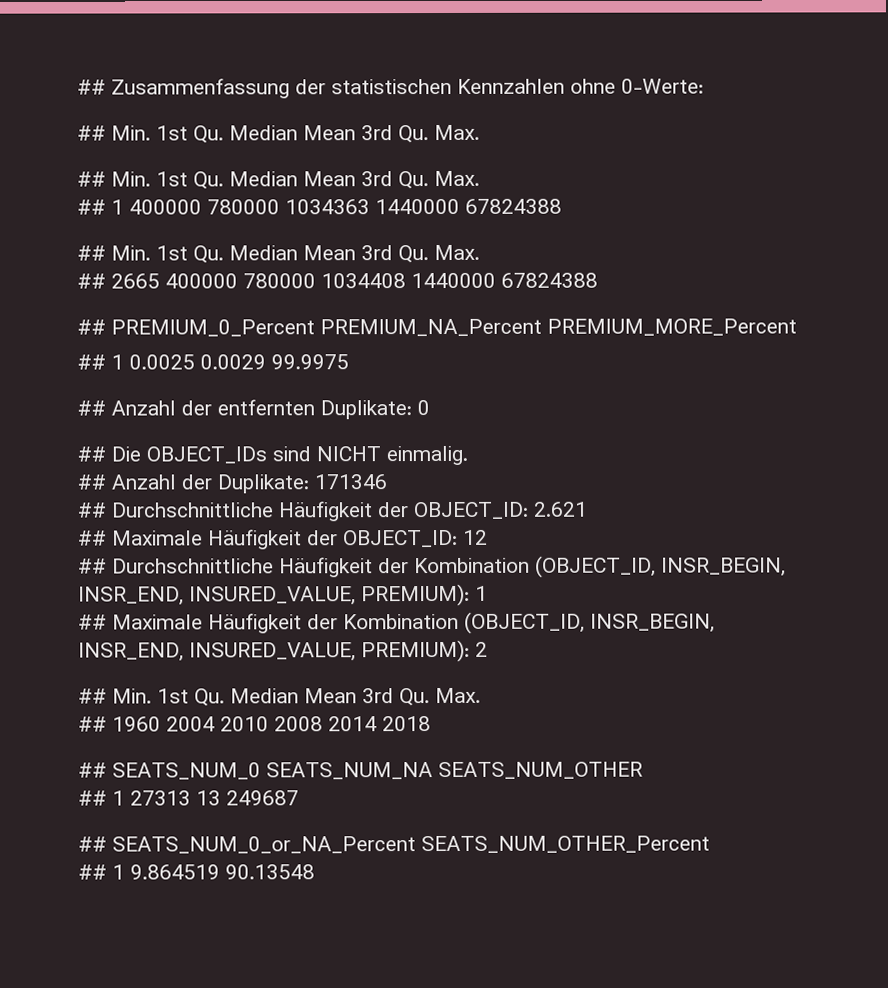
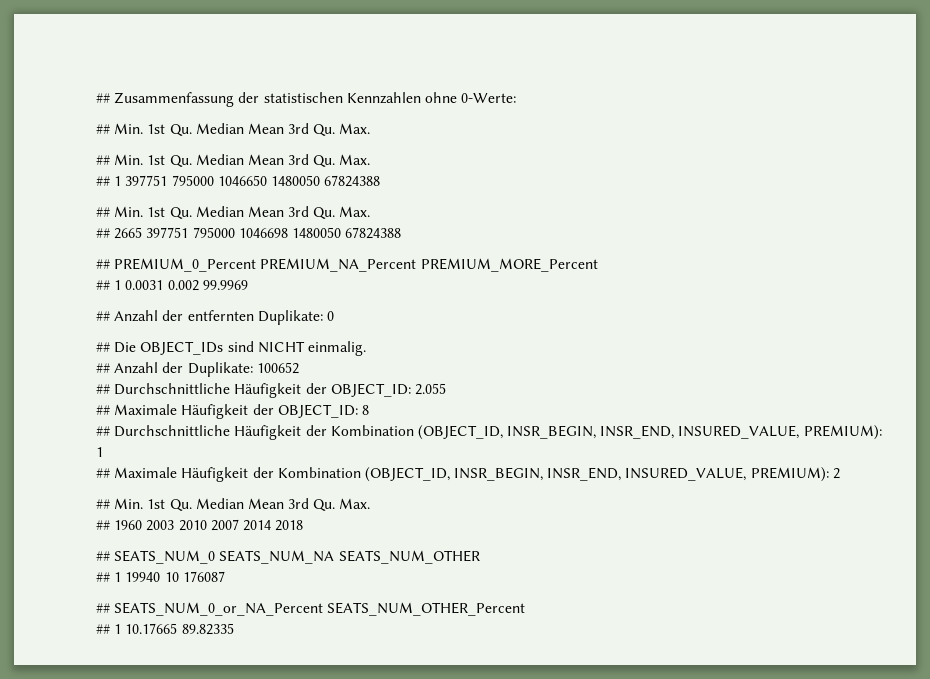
[129,198,460,215] 400000 780000 1034363 1440000 -> [125,175,320,186] 397751 795000 1046650 1480050
[165,272,496,289] 400000 780000 1034408 1440000 -> [146,227,341,238] 397751 795000 1046698 1480050
[129,354,349,370] 0.0025 0.0029 99.9975 -> [125,280,248,291] 0.0031 0.002 99.9969
[314,474,387,490] 171346 -> [256,362,299,374] 100652
[534,501,588,517] 2.621 -> [414,383,446,395] 2.055
[463,529,488,545] 12 -> [361,405,369,415] 8
[166,716,323,732] 2004 2010 2008 -> [146,519,239,531] 2003 2010 2007
[130,790,299,806] 27313 13 249687 -> [125,571,225,582] 19940 10 176087
[130,864,315,880] 9.864519 90.13548 -> [125,623,234,635] 10.17665 89.82335

